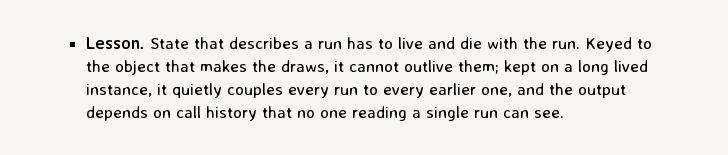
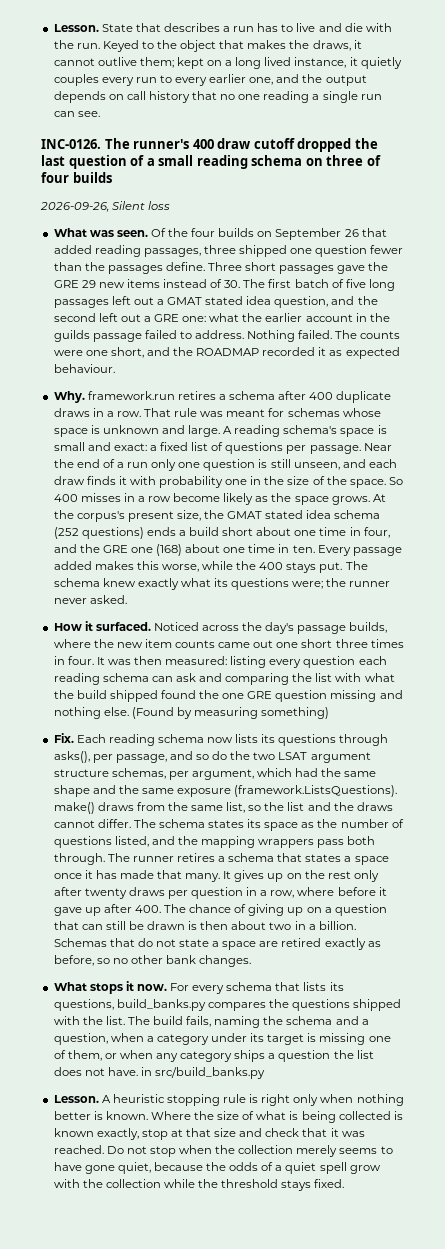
(564, 114) none -> [41,138,378,152] [41,155,381,169] [41,172,112,183] [40,201,171,212] [53,228,387,240] [53,245,404,257] [53,262,389,274] [53,279,395,291] [53,296,378,308] [53,313,390,322] [53,330,401,342] [53,347,400,359] [53,364,115,373] [53,391,392,403] [53,408,381,417] [53,425,387,437] [53,442,392,454] [53,459,397,471] [53,476,403,488] [53,493,386,505] [53,510,381,522] [53,527,390,539] [53,544,402,556] [53,561,368,573] [53,578,391,590] [53,595,127,604] [53,621,388,634] [53,639,404,648] [53,656,387,668] [53,673,395,685] [53,690,403,702] [53,707,330,719] [53,733,389,746] [53,751,371,763] [53,768,377,780] [53,785,398,797] [53,802,393,814] [53,819,404,831] [53,836,376,848] [53,853,389,865] [53,870,379,882] [53,887,387,899] [53,904,387,916] [53,921,356,930] [53,938,381,950] [53,955,252,967] [53,981,344,994] [53,999,402,1011] [53,1016,369,1028] [53,1033,391,1045] [53,1050,374,1062] [53,1067,266,1079] [53,1094,404,1106] [53,1111,403,1123] [53,1128,365,1140] [53,1145,393,1157] [53,1162,381,1174] [53,1179,345,1191] // INC-0126. The runner's 400 draw cutoff dropped the last question of a small reading schema on three of four builds // 2026-09-26, Silent loss // What was seen. Of the four builds on September 26 that added reading passages, three shipped one question fewer than the passages define. Three short passages gave the GRE 29 new items instead of 30. The first batch of five long passages left out a GMAT stated idea question, and the second left out a GRE one: what the earlier account in the guilds passage failed to address. Nothing failed. The counts were one short, and the ROADMAP recorded it as expected behaviour. // Why. framework.run retires a schema after 400 duplicate draws in a row. That rule was meant for schemas whose space is unknown and large. A reading schema's space is small and exact: a fixed list of questions per passage. Near the end of a run only one question is still unseen, and each draw finds it with probability one in the size of the space. So 400 misses in a row become likely as the space grows. At the corpus's present size, the GMAT stated idea schema (252 questions) ends a build short about one time in four, and the GRE one (168) about one time in ten. Every passage added makes this worse, while the 400 stays put. The schema knew exactly what its questions were; the runner never asked. // How it surfaced. Noticed across the day's passage builds, where the new item counts came out one short three times in four. It was then measured: listing every question each reading schema can ask and comparing the list with what the build shipped found the one GRE question missing and nothing else. (Found by measuring something) // Fix. Each reading schema now lists its questions through asks(), per passage, and so do the two LSAT argument structure schemas, per argument, which had the same shape and the same exposure (framework.ListsQuestions). make() draws from the same list, so the list and the draws cannot differ. The schema states its space as the number of questions listed, and the mapping wrappers pass both through. The runner retires a schema that states a space once it has made that many. It gives up on the rest only after twenty draws per question in a row, where before it gave up after 400. The chance of giving up on a question that can still be drawn is then about two in a billion. Schemas that do not state a space are retired exactly as before, so no other bank changes. // What stops it now. For every schema that lists its questions, build_banks.py compares the questions shipped with the list. The build fails, naming the schema and a question, when a category under its target is missing one of them, or when any category ships a question the list does not have. in src/build_banks.py // Lesson. A heuristic stopping rule is right only when nothing better is known. Where the size of what is being collected is known exactly, stop at that size and check that it was reached. Do not stop when the collection merely seems to have gone quiet, because the odds of a quiet spell grow with the collection while the threshold stays fixed.

